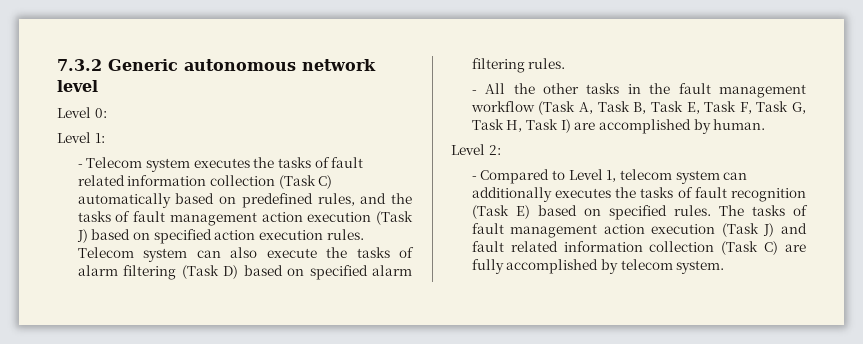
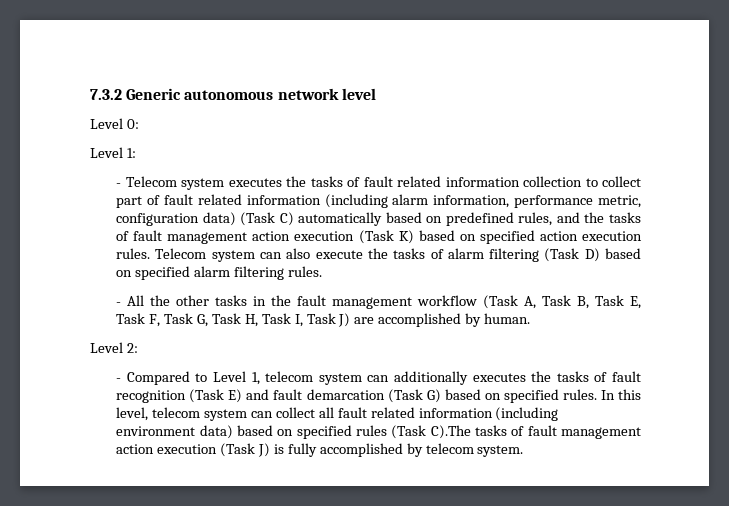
(276, 180) none -> [585,176,641,187] [116,194,641,208] [116,212,236,226] to collect part of fault related information (including alarm information, performance metric, configuration data)
[76,229,88,243] J) -> [398,230,414,244] K)
[560,119,571,133] I) -> [294,313,351,327] I, Task J)
[537,205,808,220] [471,223,807,238] [471,241,806,255] based on specified rules. The tasks of fault management action execution (Task J) and fault related information collection (Task C) are -> [246,389,641,403] [116,407,559,421] [116,425,642,439] [116,443,284,457] and fault demarcation (Task G) based on specified rules. In this level, telecom system can collect all fault related information (including environment data) based on specified rules (Task C).The tasks of fault management action execution (Task J) is

